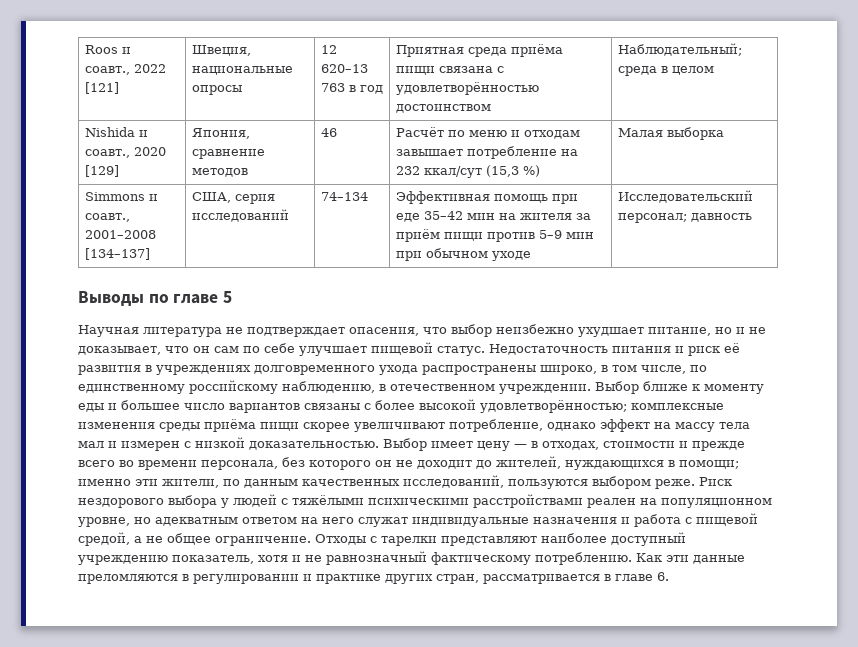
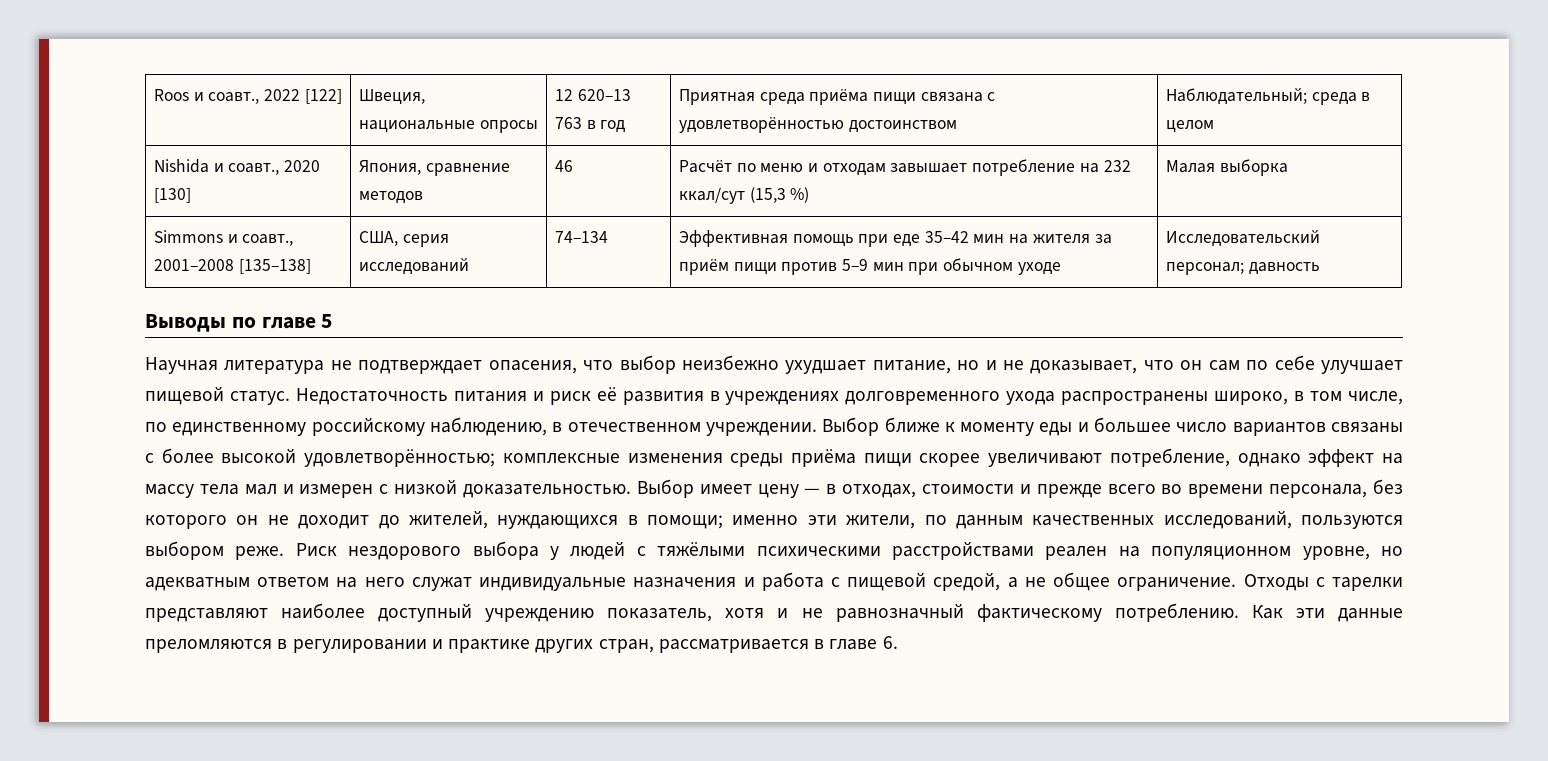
[84,82,119,94] [121] -> [304,89,342,104] [122]
[84,165,119,177] [129] -> [153,188,191,203] [130]
[84,248,150,260] [134–137] -> [238,259,311,274] [135–138]

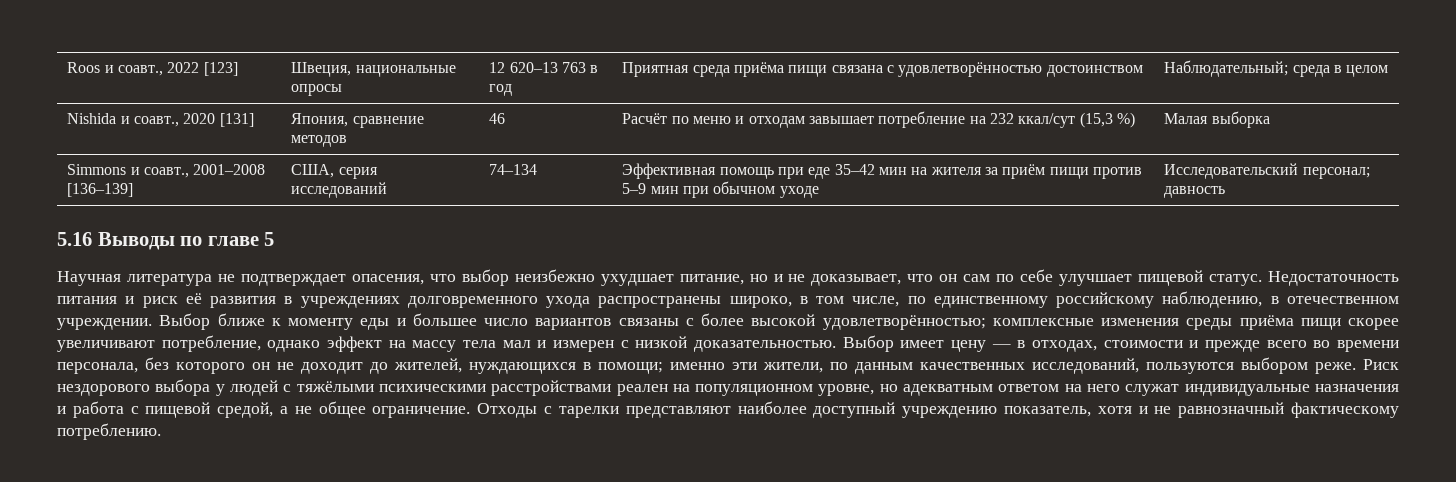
[304,89,342,104] [122] -> [203,62,238,76] [123]
[153,188,191,203] [130] -> [219,113,254,127] [131]
[238,259,311,274] [135–138] -> [67,183,134,197] [136–139]
(1320, 268) none -> [57,232,92,246] 5.16
[1251,605,1404,622] [145,636,898,653] Как эти данные преломляются в регулировании и практике других стран, рассматривается в главе 6. -> (161, 431) none

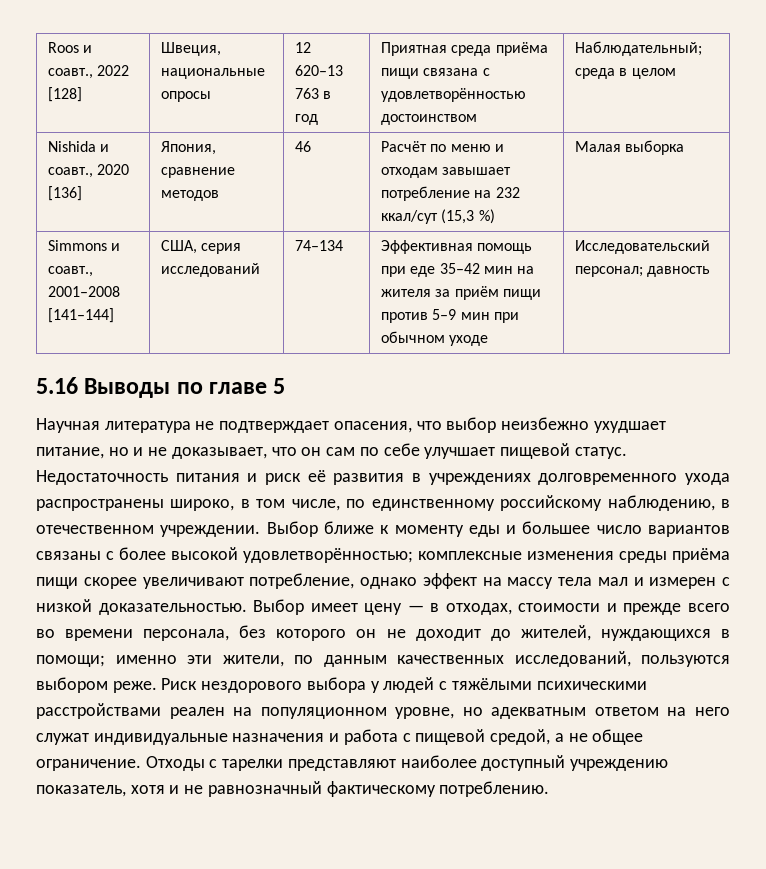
[203,62,238,76] [123] -> [48,87,83,102] [128]
[219,113,254,127] [131] -> [48,186,83,201] [136]
[67,183,134,197] [136–139] -> [48,308,115,323] [141–144]

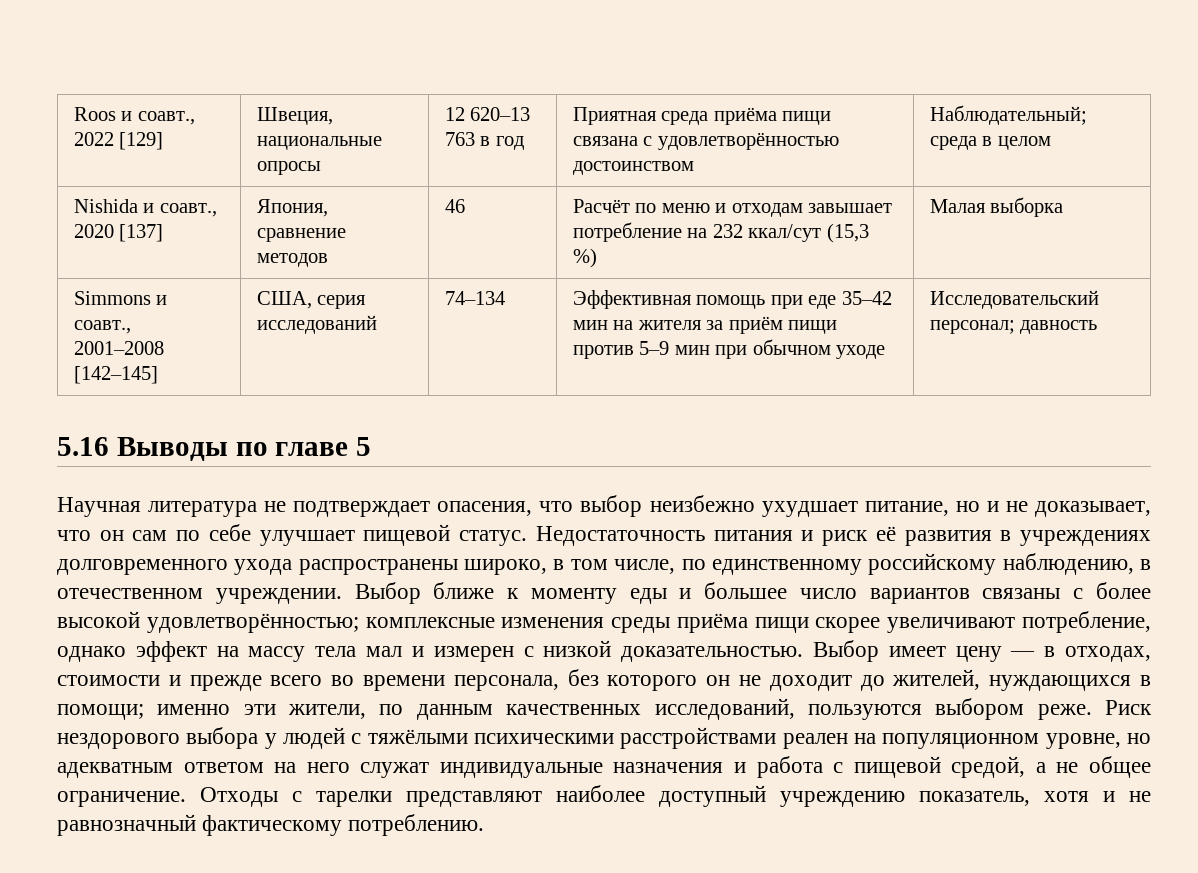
[48,87,83,102] [128] -> [119,132,164,150] [129]
[48,186,83,201] [136] -> [119,224,164,242] [137]
[48,308,115,323] [141–144] -> [73,366,158,384] [142–145]

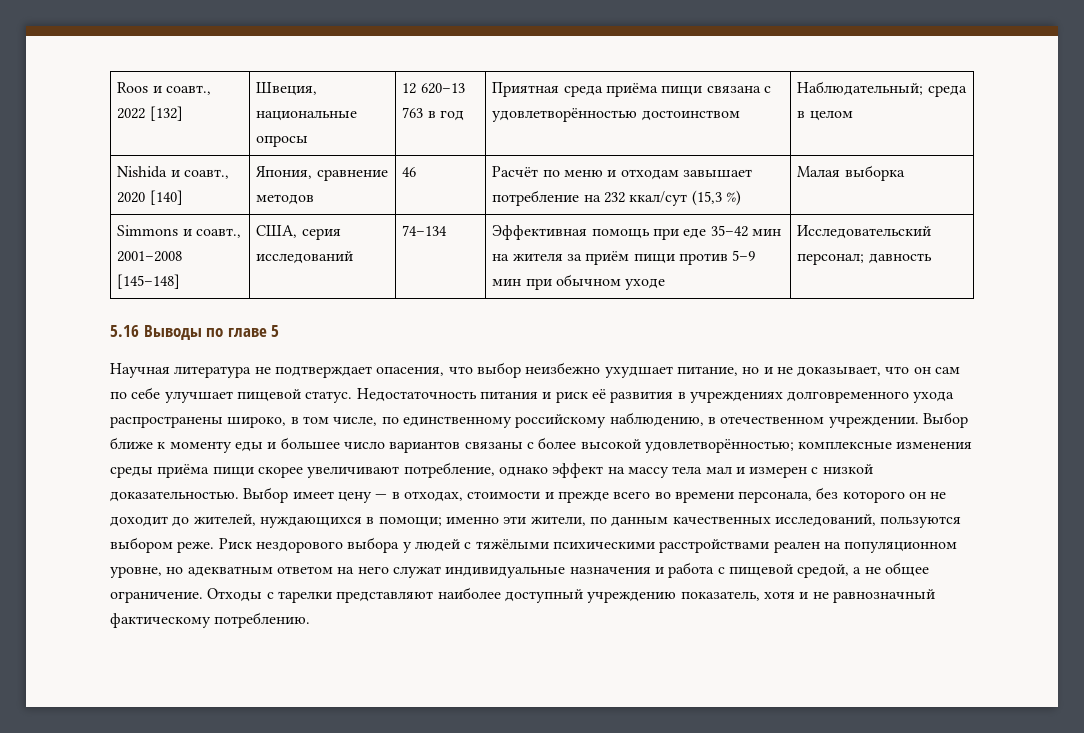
[119,132,164,150] [129] -> [149,106,183,121] [132]
[119,224,164,242] [137] -> [149,190,183,205] [140]
[73,366,158,384] [142–145] -> [117,274,181,289] [145–148]

